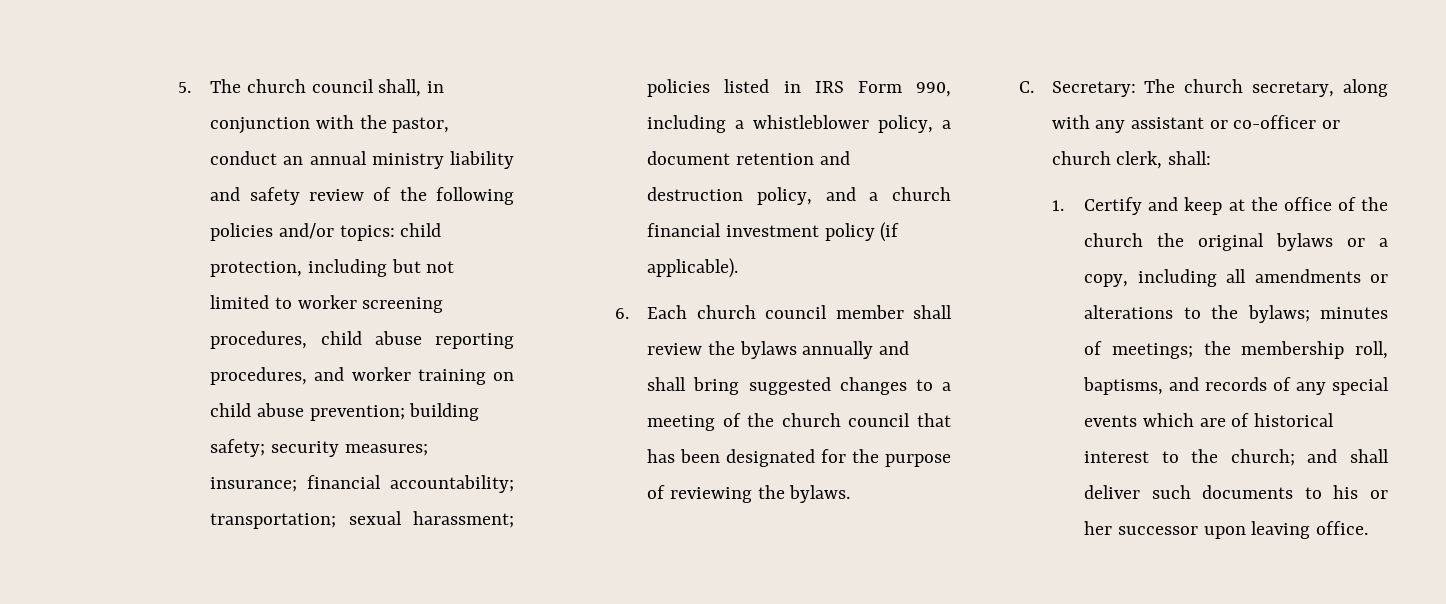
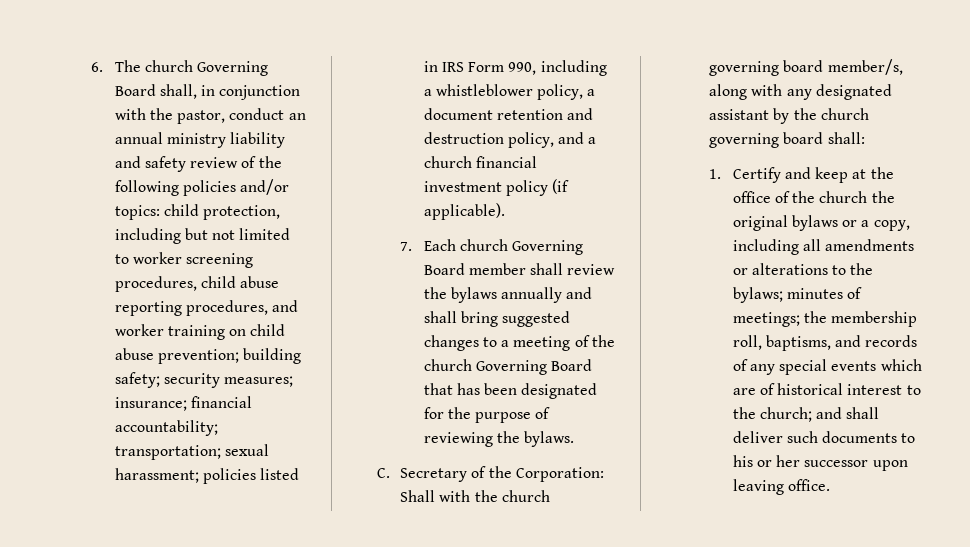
[177,79,374,93] 5. The church council -> [91,60,269,76] [114,84,156,96] 6. The church Governing Board
[614,308,629,319] 6. -> [400,242,413,251] 7.
[765,305,828,319] council -> [512,240,584,255] [423,263,465,275] Governing Board
[848,413,911,427] council -> [476,359,593,375] Governing Board
[1051,79,1388,97] [1051,115,1340,133] [1051,151,1163,169] Secretary: The church secretary, along with any assistant or co-officer or church clerk, -> [400,466,604,482] [400,490,550,502] [709,59,903,76] [709,84,892,100] [709,108,869,124] [709,132,824,148] Secretary of the Corporation: Shall with the church governing board member/s, along with any designated assistant by the church governing board

